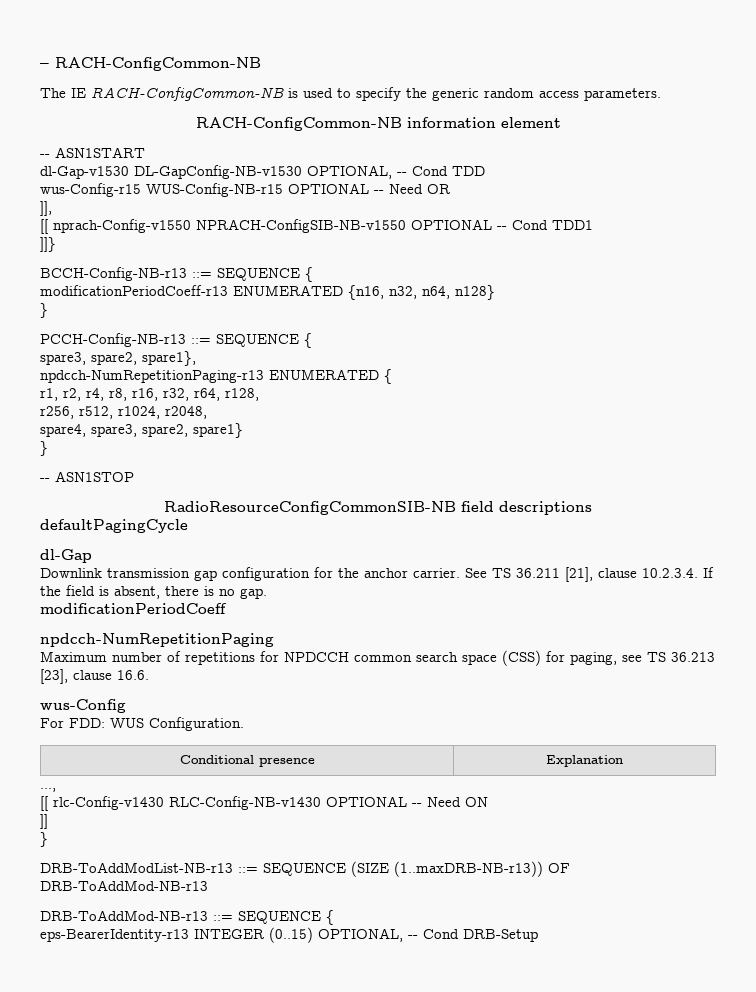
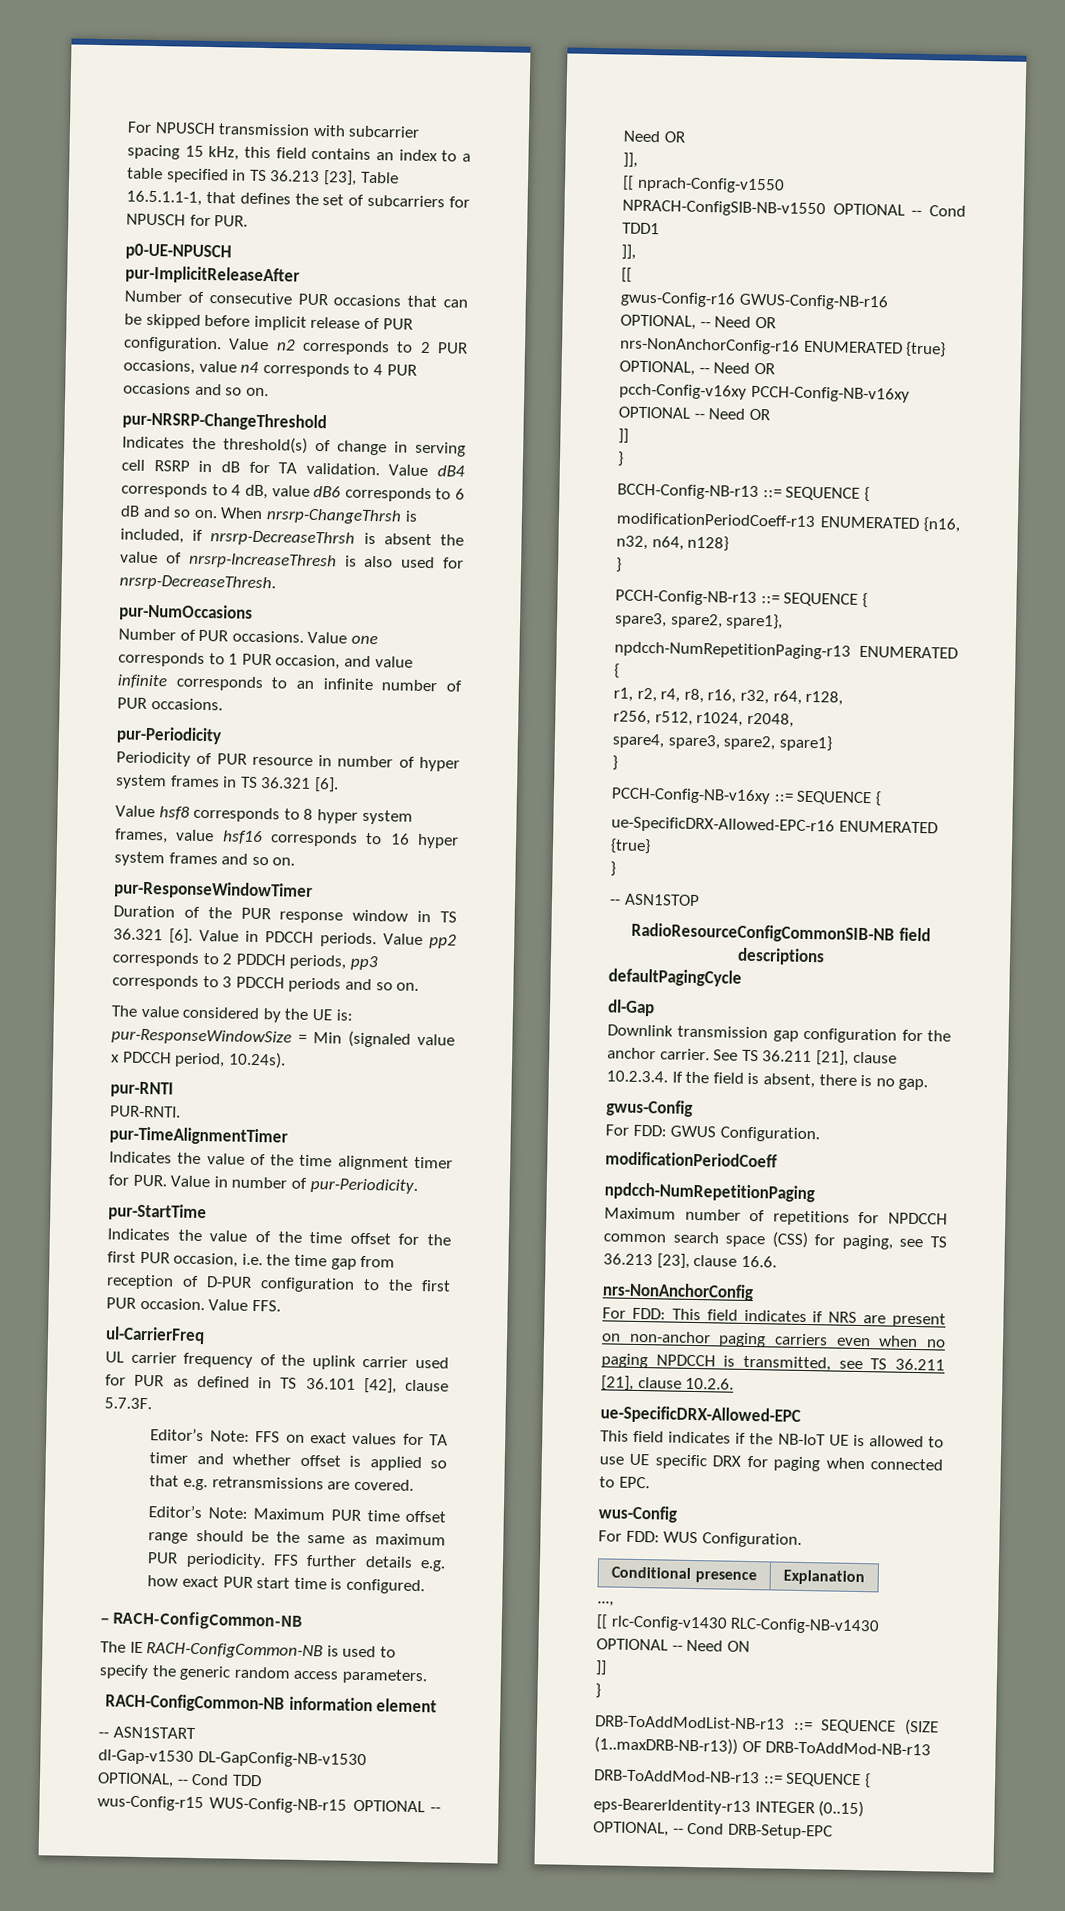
(40, 65) none -> [127,121,421,138] [127,144,472,162] [127,167,399,186] [126,190,470,208] [126,213,249,227] [125,243,232,261] [125,265,300,285] [124,290,468,308] [124,313,413,331] [123,336,468,356] [123,359,417,378] [123,382,269,397] [122,411,327,432] [122,436,466,457] [121,459,465,477] [121,482,465,503] [120,505,418,525] [120,528,464,547] [120,551,464,570] [119,574,276,592] [119,603,253,622] [118,628,378,645] [118,651,413,670] [117,674,462,692] [117,697,223,711] [116,726,222,745] [116,751,460,772] [115,774,339,793] [115,805,413,825] [114,828,459,849] [114,851,296,867] [114,880,313,900] [113,905,457,924] [113,928,457,949] [112,951,378,971] [112,974,420,993] [111,1005,353,1023] [111,1028,455,1048] [110,1051,286,1069] [110,1081,174,1098] [110,1105,181,1118] [109,1126,288,1146] [109,1151,453,1171] [108,1174,418,1194] [108,1203,207,1222] [107,1228,451,1246] [107,1251,396,1270] [106,1274,451,1293] [106,1297,281,1312] [105,1326,205,1345] [105,1351,449,1370] [105,1374,449,1394] [104,1397,152,1410] [150,1428,448,1446] [149,1452,447,1472] [149,1475,414,1491] [148,1505,446,1523] [148,1529,447,1546] [147,1552,446,1572] [147,1575,426,1595] For NPUSCH transmission with subcarrier spacing 15 kHz, this field contains an index to a table specified in TS 36.213 [23], Table 16.5.1.1-1, that defines the set of subcarriers for NPUSCH for PUR. // p0-UE-NPUSCH // pur-ImplicitReleaseAfter // Number of consecutive PUR occasions that can be skipped before implicit release of PUR configuration. Value n2 corresponds to 2 PUR occasions, value n4 corresponds to 4 PUR occasions and so on. // pur-NRSRP-ChangeThreshold // Indicates the threshold(s) of change in serving cell RSRP in dB for TA validation. Value dB4 corresponds to 4 dB, value dB6 corresponds to 6 dB and so on. When nrsrp-ChangeThrsh is included, if nrsrp-DecreaseThrsh is absent the value of nrsrp-IncreaseThresh is also used for nrsrp-DecreaseThresh. // pur-NumOccasions // Number of PUR occasions. Value one corresponds to 1 PUR occasion, and value infinite corresponds to an infinite number of PUR occasions. // pur-Periodicity // Periodicity of PUR resource in number of hyper system frames in TS 36.321 [6]. // Value hsf8 corresponds to 8 hyper system frames, value hsf16 corresponds to 16 hyper system frames and so on. // pur-ResponseWindowTimer // Duration of the PUR response window in TS 36.321 [6]. Value in PDCCH periods. Value pp2 corresponds to 2 PDDCH periods, pp3 corresponds to 3 PDCCH periods and so on. // The value considered by the UE is: pur-ResponseWindowSize = Min (signaled value x PDCCH period, 10.24s). // pur-RNTI // PUR-RNTI. // pur-TimeAlignmentTimer // Indicates the value of the time alignment timer for PUR. Value in number of pur-Periodicity. // pur-StartTime // Indicates the value of the time offset for the first PUR occasion, i.e. the time gap from reception of D-PUR configuration to the first PUR occasion. Value FFS. // ul-CarrierFreq // UL carrier frequency of the uplink carrier used for PUR as defined in TS 36.101 [42], clause 5.7.3F. // Editor’s Note: FFS on exact values for TA timer and whether offset is applied so that e.g. retransmissions are covered. // Editor’s Note: Maximum PUR time offset range should be the same as maximum PUR periodicity. FFS further details e.g. how exact PUR start time is configured. //
[40,237,56,252] ]]} -> [621,244,636,260] [621,267,632,283] [620,291,889,311] [620,314,776,330] [619,337,947,358] [619,360,775,376] [619,383,910,403] [618,406,770,421] [618,428,629,444] [617,451,624,467] ]], // [[ // gwus-Config-r16 GWUS-Config-NB-r16 OPTIONAL, -- Need OR // nrs-NonAnchorConfig-r16 ENUMERATED {true} OPTIONAL, -- Need OR // pcch-Config-v16xy PCCH-Config-NB-v16xy OPTIONAL -- Need OR // ]] // }
(48, 448) none -> [611,787,882,807] [611,816,938,835] [610,838,651,855] [610,861,616,877] // PCCH-Config-NB-v16xy ::= SEQUENCE { // ue-SpecificDRX-Allowed-EPC-r16 ENUMERATED {true} // }
(267, 593) none -> [606,1099,693,1117] [605,1124,820,1143] // gwus-Config // For FDD: GWUS Configuration.
(149, 675) none -> [602,1282,754,1302] [602,1307,946,1328] [602,1330,946,1348] [601,1353,945,1372] [601,1375,735,1391] [600,1405,801,1425] [600,1430,944,1448] [599,1453,943,1472] [599,1476,650,1489] // nrs-NonAnchorConfig // For FDD: This field indicates if NRS are present on non-anchor paging carriers even when no paging NPDCCH is transmitted, see TS 36.211 [21], clause 10.2.6. // ue-SpecificDRX-Allowed-EPC // This field indicates if the NB-IoT UE is allowed to use UE specific DRX for paging when connected to EPC.
[463,929,538,942] DRB-Setup -> [727,1823,833,1840] DRB-Setup-EPC

